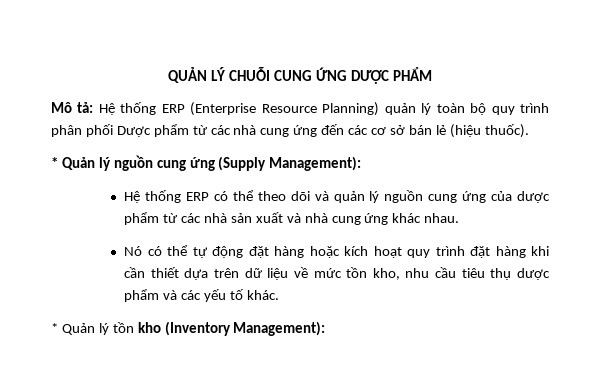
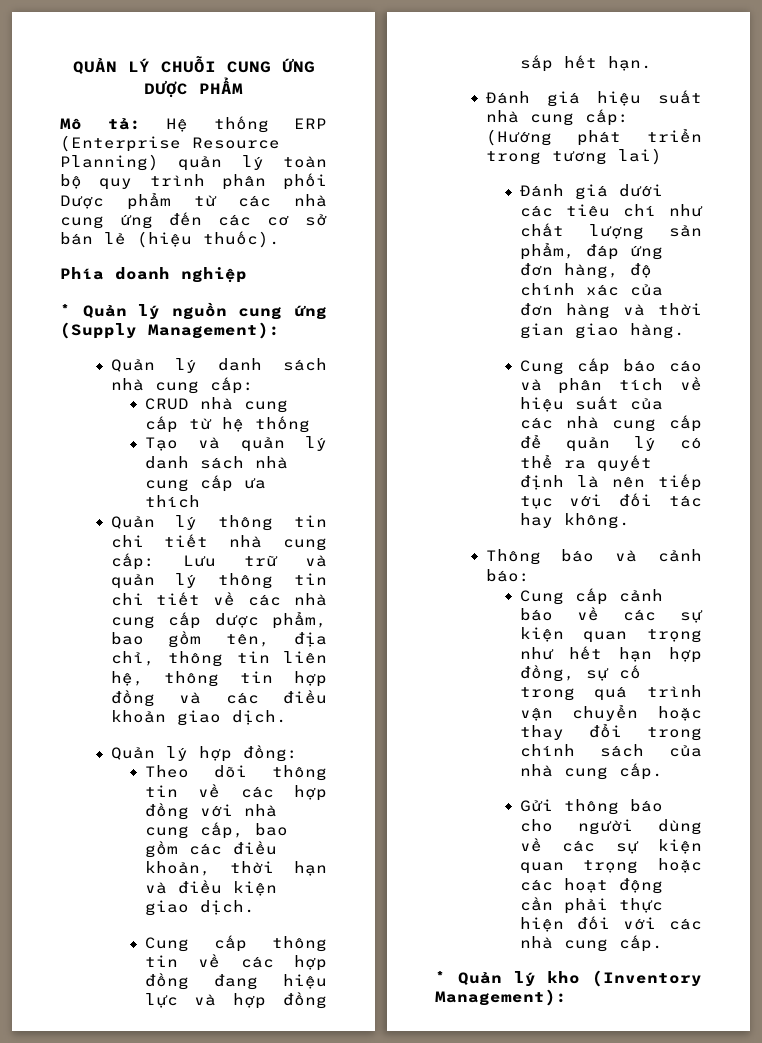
(529, 131) none -> [60,267,247,283] // Phía doanh nghiệp
[124,190,551,203] [124,212,460,225] [124,245,549,258] [124,267,550,280] [124,289,279,302] [51,322,134,335] Hệ thống ERP có thể theo dõi và quản lý nguồn cung ứng của dược phẩm từ các nhà sản xuất và nhà cung ứng khác nhau. // Nó có thể tự động đặt hàng hoặc kích hoạt quy trình đặt hàng khi cần thiết dựa trên dữ liệu về mức tồn kho, nhu cầu tiêu thụ dược phẩm và các yếu tố khác. // * Quản lý tồn -> [110,358,327,373] [110,377,254,394] [144,397,288,413] [144,416,310,433] [144,436,327,452] [144,456,288,469] [144,475,266,492] [144,495,200,508] [110,515,327,531] [110,534,327,551] [110,553,327,570] [110,573,327,589] [110,592,327,606] [110,611,327,629] [110,631,327,648] [110,651,327,667] [110,671,327,687] [110,690,327,707] [110,710,287,726] [110,745,298,762] [144,765,327,781] [144,784,327,801] [144,803,277,820] [144,822,288,839] [144,841,277,858] [144,861,327,876] [144,880,277,896] [144,900,255,916] [144,935,327,952] [144,954,327,971] [144,973,327,990] [144,992,327,1009] [519,55,652,72] [484,90,702,107] [485,109,629,126] [485,128,702,146] [485,148,662,165] [518,184,663,200] [519,204,703,217] [519,223,702,240] [519,242,663,260] [519,263,652,279] [519,283,663,296] [519,303,702,319] [519,323,685,339] [519,358,702,375] [519,377,702,394] [519,396,663,412] [519,415,702,432] [519,434,702,452] [519,454,652,472] [519,474,702,491] [519,493,702,509] [519,513,630,529] [485,549,702,565] [485,569,530,582] [519,588,663,605] [519,607,703,623] [519,627,702,643] [519,646,702,663] [519,665,641,682] [519,685,702,701] [519,704,702,721] [519,723,702,741] [519,744,702,757] [519,763,663,780] [519,799,663,815] [519,819,702,835] [519,838,702,854] [519,858,702,874] [519,878,663,894] [519,897,663,914] [519,916,702,932] [519,935,663,952] [435,971,536,987] Quản lý danh sách nhà cung cấp: // CRUD nhà cung cấp từ hệ thống // Tạo và quản lý danh sách nhà cung cấp ưa thích // Quản lý thông tin chi tiết nhà cung cấp: Lưu trữ và quản lý thông tin chi tiết về các nhà cung cấp dược phẩm, bao gồm tên, địa chỉ, thông tin liên hệ, thông tin hợp đồng và các điều khoản giao dịch. // Quản lý hợp đồng: // Theo dõi thông tin về các hợp đồng với nhà cung cấp, bao gồm các điều khoản, thời hạn và điều kiện giao dịch. // Cung cấp thông tin về các hợp đồng đang hiệu lực và hợp đồng sắp hết hạn. // Đánh giá hiệu suất nhà cung cấp: (Hướng phát triển trong tương lai) // Đánh giá dưới các tiêu chí như chất lượng sản phẩm, đáp ứng đơn hàng, độ chính xác của đơn hàng và thời gian giao hàng. // Cung cấp báo cáo và phân tích về hiệu suất của các nhà cung cấp để quản lý có thể ra quyết định là nên tiếp tục với đối tác hay không. // Thông báo và cảnh báo: // Cung cấp cảnh báo về các sự kiện quan trọng như hết hạn hợp đồng, sự cố trong quá trình vận chuyển hoặc thay đổi trong chính sách của nhà cung cấp. // Gửi thông báo cho người dùng về các sự kiện quan trọng hoặc các hoạt động cần phải thực hiện đối với các nhà cung cấp. // * Quản lý

